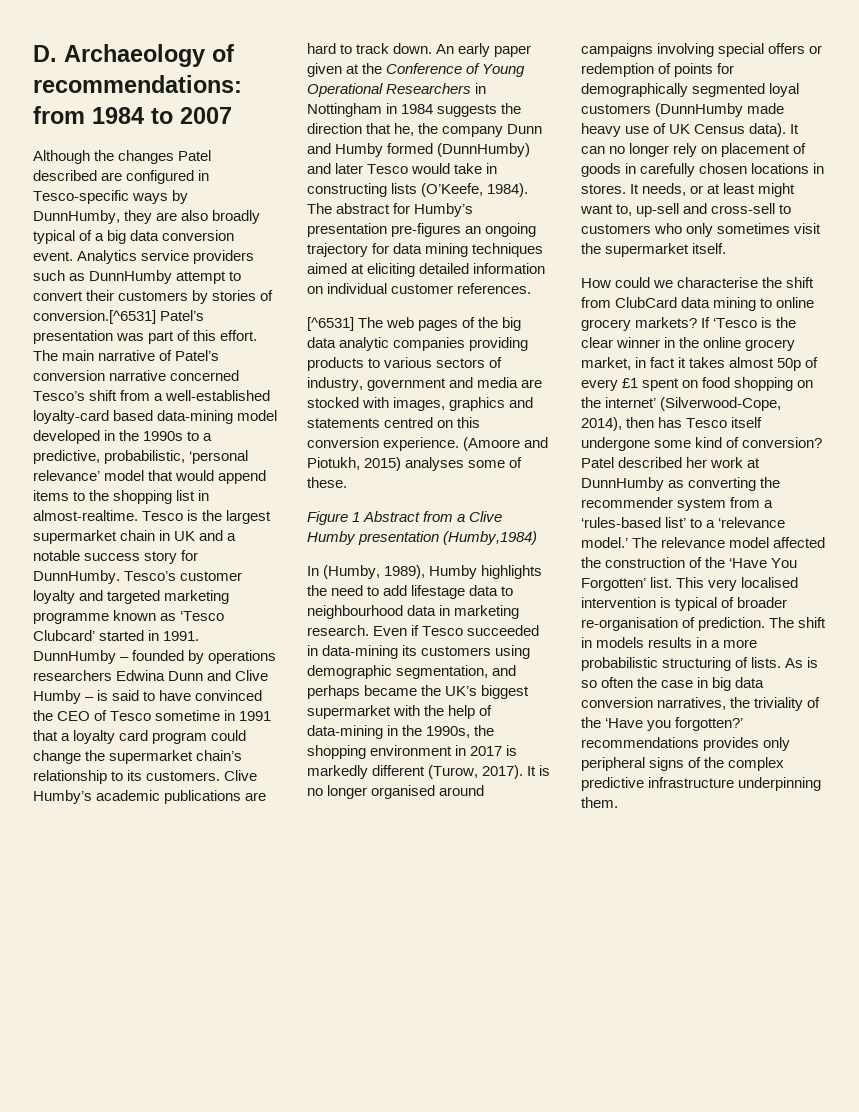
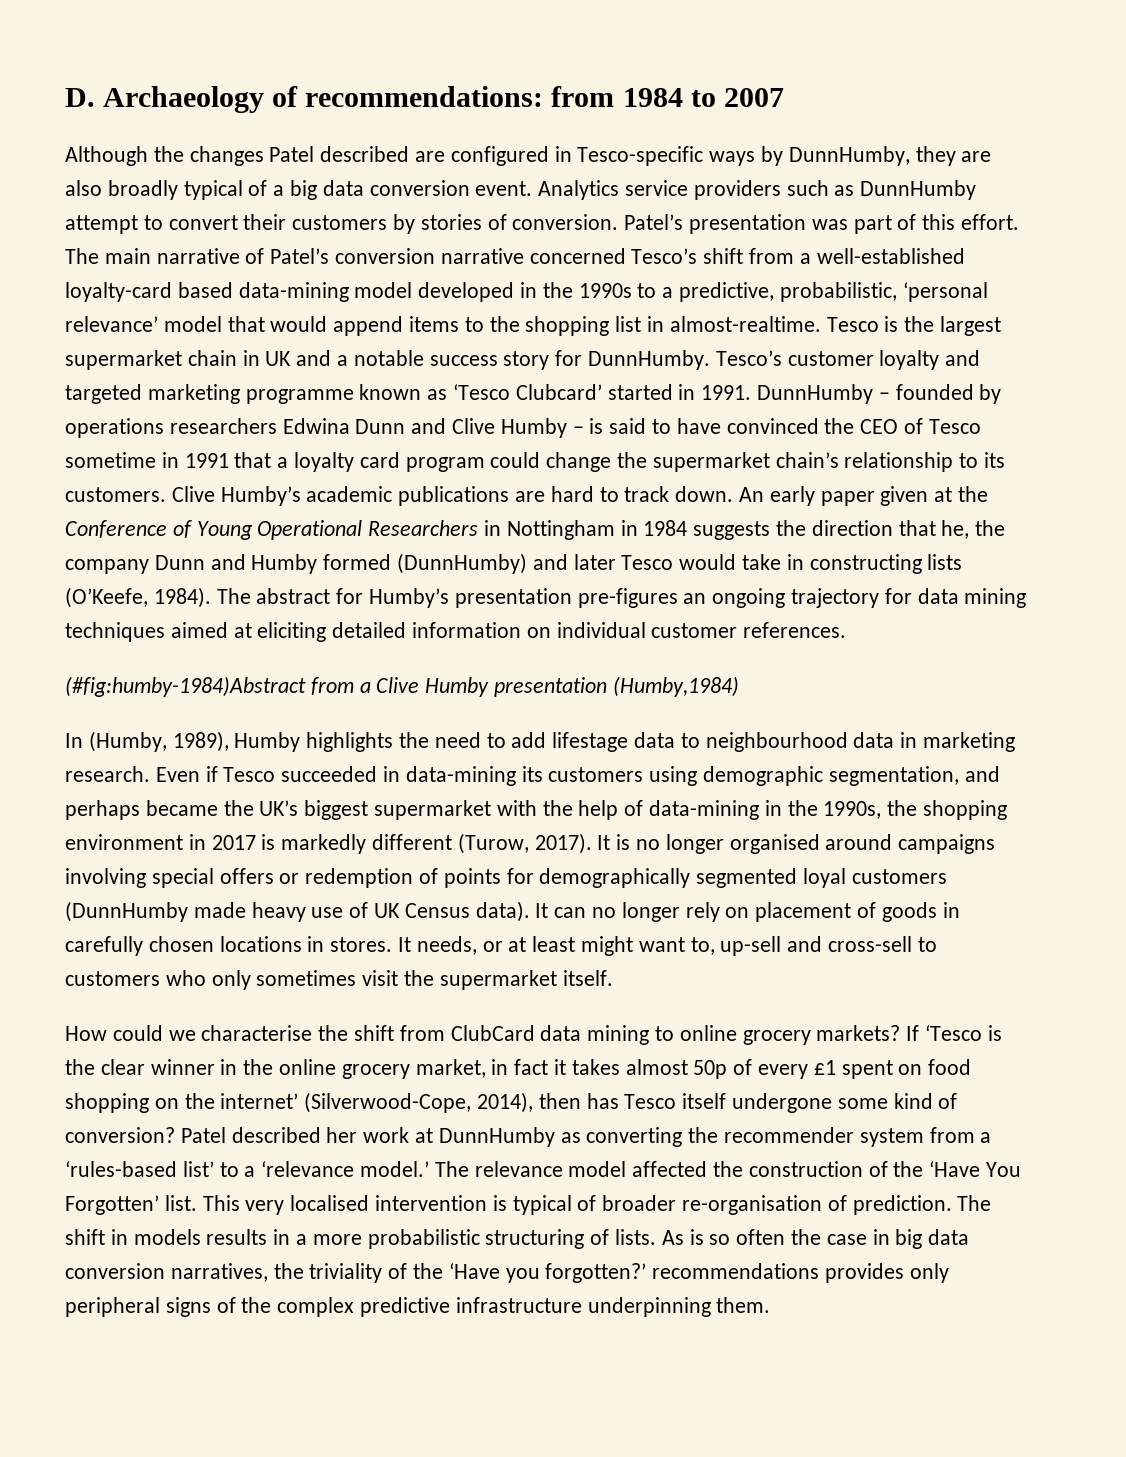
[33,310,156,324] conversion.[^6531] -> [512,214,619,230] conversion.
[307,317,522,331] [307,337,529,351] [307,357,503,371] [307,377,543,391] [307,397,534,411] [307,417,481,428] [307,437,549,451] [307,457,523,471] [307,477,347,488] [307,511,421,525] [^6531] The web pages of the big data analytic companies providing products to various sectors of industry, government and media are stocked with images, graphics and statements centred on this conversion experience. (Amoore and Piotukh, 2015) analyses some of these. // Figure 1 Abstract -> [65,676,306,697] (#fig:humby-1984)Abstract

